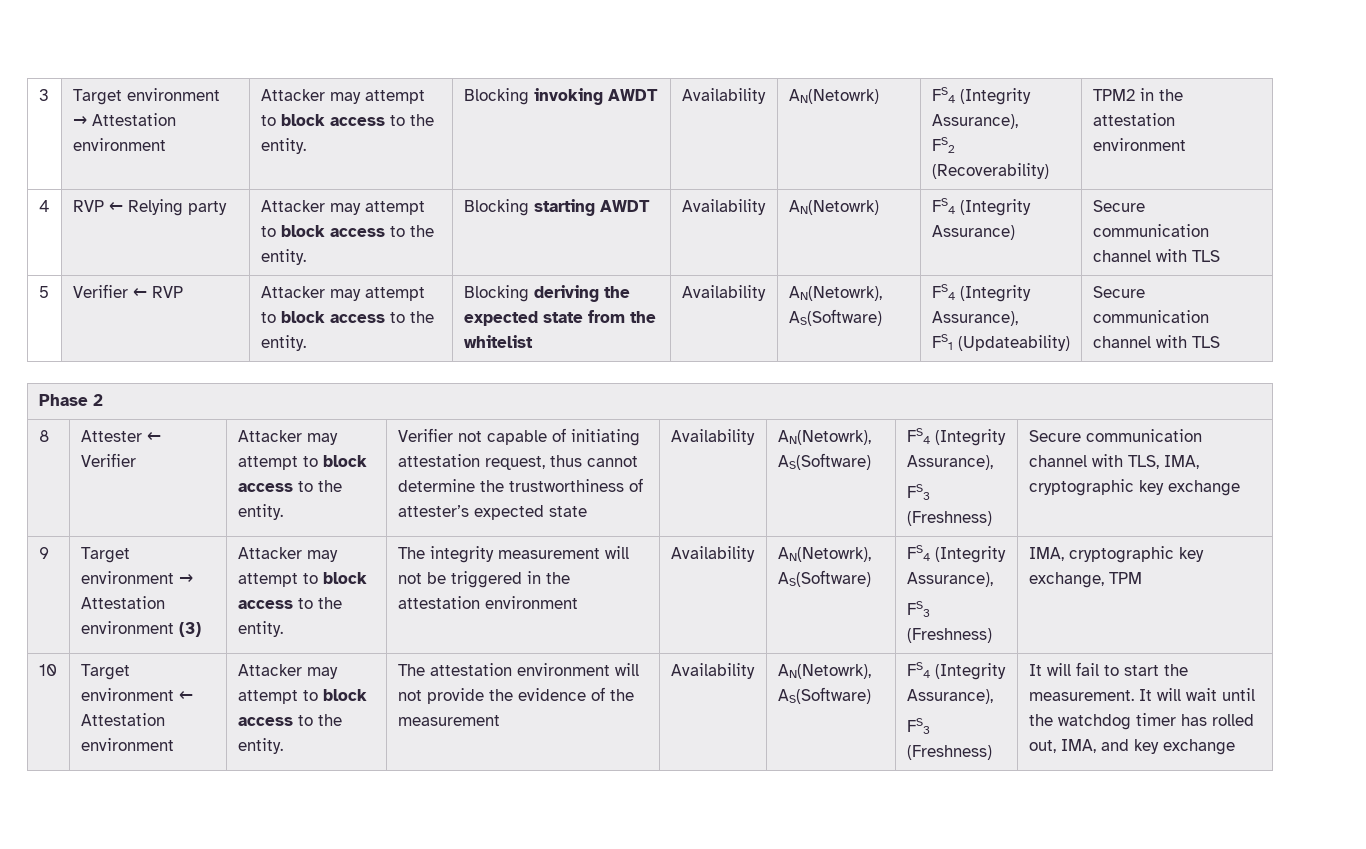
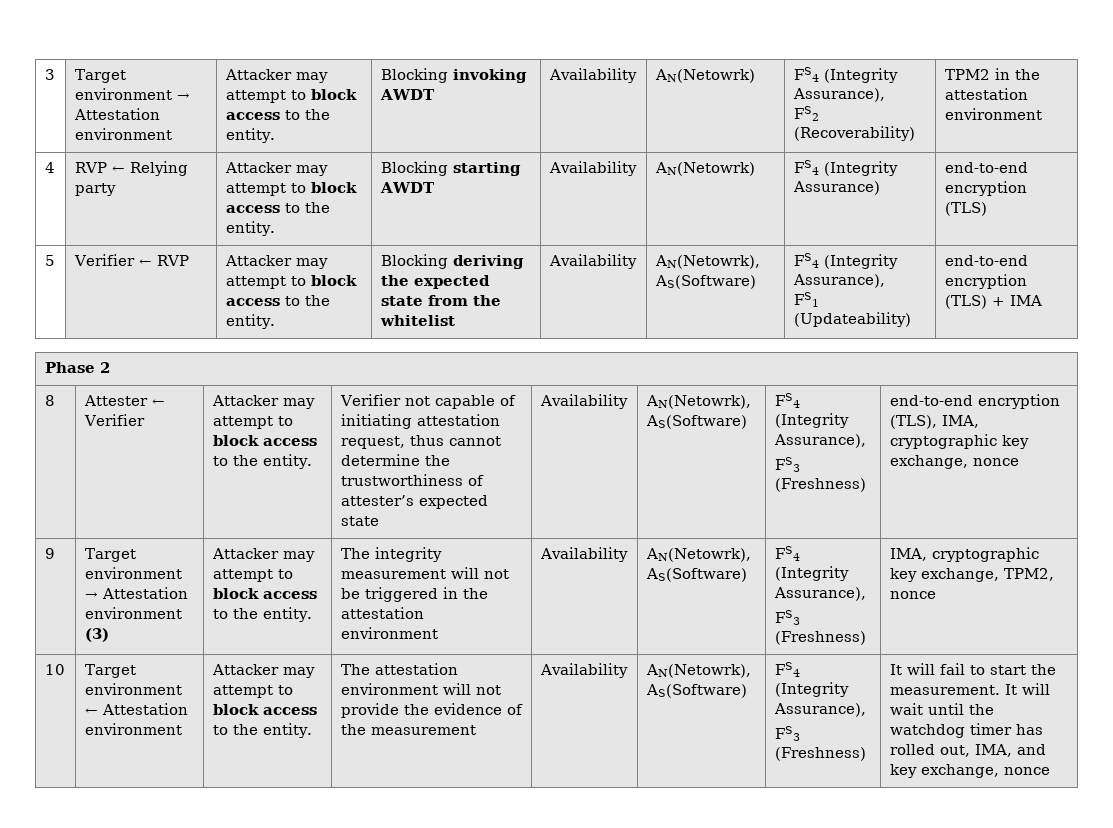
[1092,200,1145,212] [1092,224,1209,237] [1092,249,1220,262] Secure communication channel with TLS -> [944,162,1028,173] [944,181,1027,196] [944,202,987,216] end-to-end encryption (TLS)
[1092,286,1145,298] [1092,310,1209,323] [1092,335,1220,348] Secure communication channel with TLS -> [944,255,1028,266] [944,274,1027,289] [944,295,1042,309] end-to-end encryption (TLS) + IMA
[1028,429,1202,442] [1028,454,1199,469] [1028,479,1240,496] Secure communication channel with TLS, IMA, cryptographic key exchange -> [889,394,1060,409] [889,415,979,429] [889,434,1029,449] [889,455,1019,469] end-to-end encryption (TLS), IMA, cryptographic key exchange, nonce
[1108,572,1142,584] TPM -> [1003,568,1054,581] [889,591,936,599] TPM2, nonce
[1162,739,1235,755] exchange -> [920,764,1050,778] exchange, nonce

